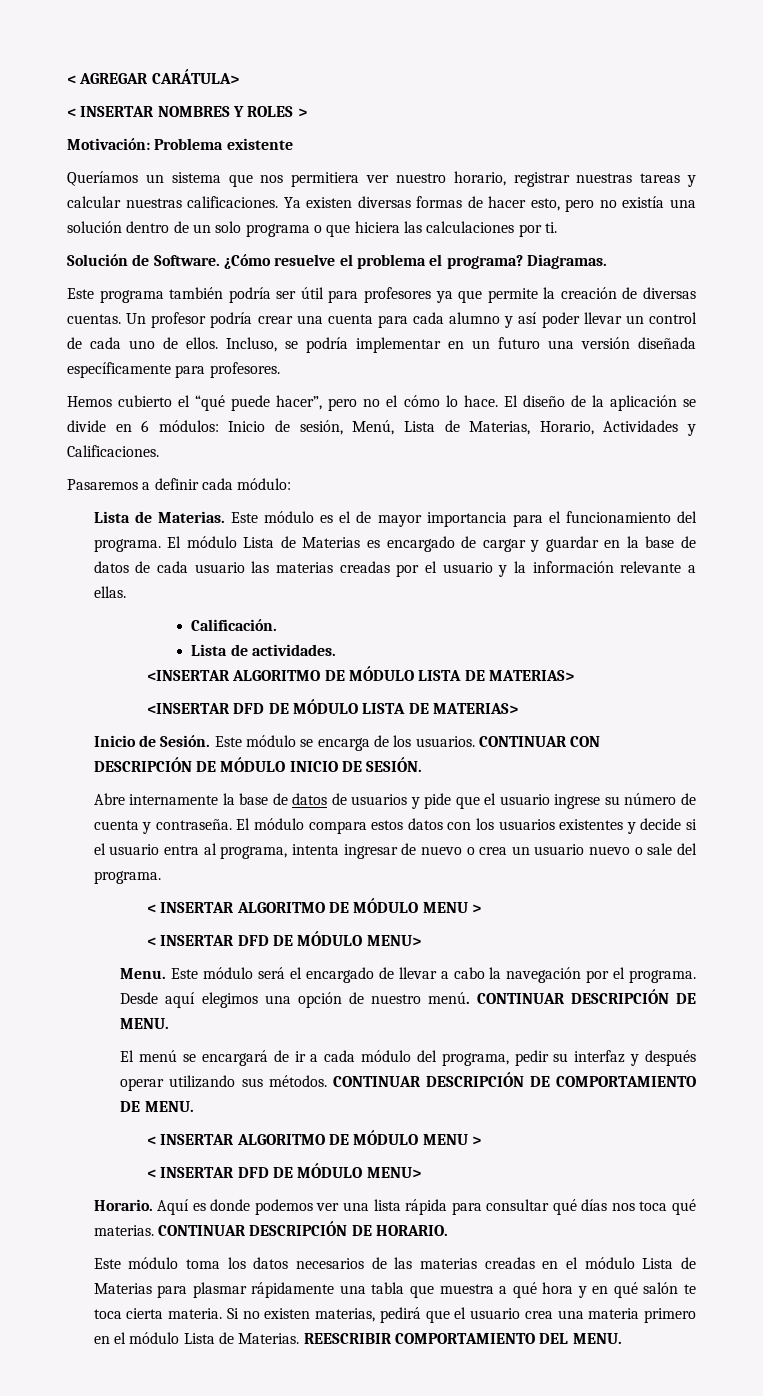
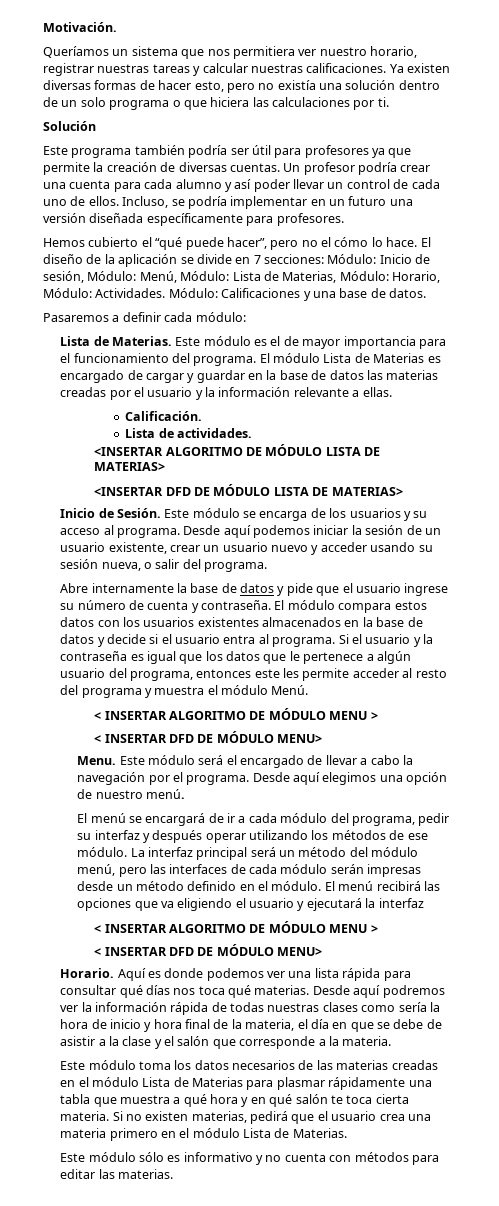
[67,69,239,84] [67,106,307,117] [67,138,293,150] < AGREGAR CARÁTULA> // < INSERTAR NOMBRES Y ROLES > // Motivación: Problema existente -> [43,22,117,32] Motivación.
[132,254,607,269] de Software. ¿Cómo resuelve el problema el programa? Diagramas. -> (96, 126) none
[141,420,697,436] [67,445,159,457] 6 módulos: Inicio de sesión, Menú, Lista de Materias, Horario, Actividades y Calificaciones. -> [253,254,431,264] [43,271,440,283] [43,288,426,301] 7 secciones: Módulo: Inicio de sesión, Módulo: Menú, Módulo: Lista de Materias, Módulo: Horario, Módulo: Actividades. Módulo: Calificaciones y una base de datos.
[135,561,245,573] de cada usuario -> (364, 375) none
[415,736,601,747] [93,757,423,772] usuarios. CONTINUAR CON DESCRIPCIÓN DE MÓDULO INICIO DE SESIÓN. -> [349,508,428,521] [60,525,441,538] [60,542,433,555] [60,559,267,572] usuarios y su acceso al programa. Desde aquí podemos iniciar la sesión de un usuario existente, crear un usuario nuevo y acceder usando su sesión nueva, o salir del programa.
[331,793,408,805] de usuarios -> (274, 588) none
(624, 824) none -> [261,617,423,627] [60,634,95,644] almacenados en la base de datos
[220,843,698,859] [93,871,161,884] programa, intenta ingresar de nuevo o crea un usuario nuevo o sale del programa. -> [272,634,433,647] [60,651,411,664] [60,668,447,681] [60,685,309,698] programa. Si el usuario y la contraseña es igual que los datos que le pertenece a algún usuario del programa, entonces este les permite acceder al resto del programa y muestra el módulo Menú.
[476,989,696,1004] [120,1018,170,1029] CONTINUAR DESCRIPCIÓN DE MENU. -> (185, 794) none
[241,1072,696,1087] [120,1101,194,1112] sus métodos. CONTINUAR DESCRIPCIÓN DE COMPORTAMIENTO DE MENU. -> [311,830,428,840] [77,847,419,860] [77,864,422,877] [77,881,440,891] [77,898,424,911] los métodos de ese módulo. La interfaz principal será un método del módulo menú, pero las interfaces de cada módulo serán impresas desde un método definido en el módulo. El menú recibirá las opciones que va eligiendo el usuario y ejecutará la interfaz
[158,1221,448,1236] CONTINUAR DESCRIPCIÓN DE HORARIO. -> [312,985,445,998] [60,1002,440,1015] [60,1019,442,1032] [60,1036,392,1049] Desde aquí podremos ver la información rápida de todas nuestras clases como sería la hora de inicio y hora final de la materia, el día en que se debe de asistir a la clase y el salón que corresponde a la materia.
[303,1333,622,1344] REESCRIBIR COMPORTAMIENTO DEL MENU. -> [60,1152,439,1165] [60,1169,173,1179] // Este módulo sólo es informativo y no cuenta con métodos para editar las materias.

